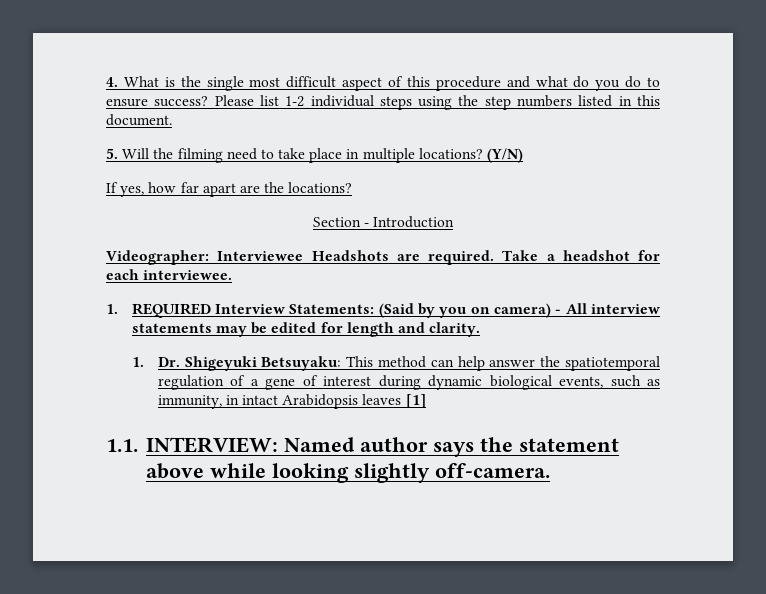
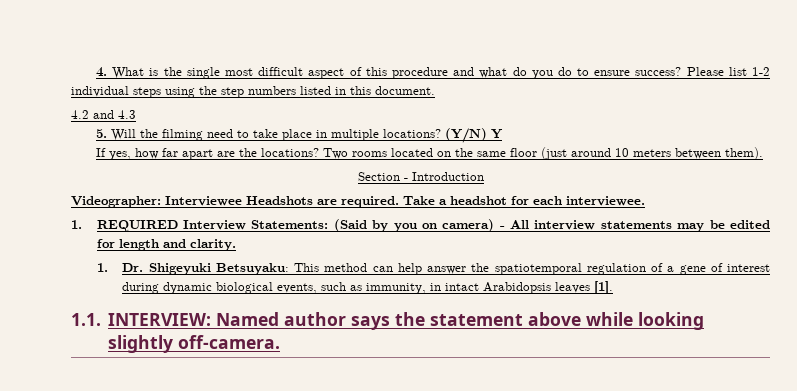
(172, 120) none -> [71,110,136,119] // 4.2 and 4.3
(524, 155) none -> [491,129,504,139] Y
(353, 187) none -> [323,147,764,160] Two rooms located on the same floor (just around 10 meters between them).
[405,394,426,408] [1] -> [594,281,614,294] [1].

